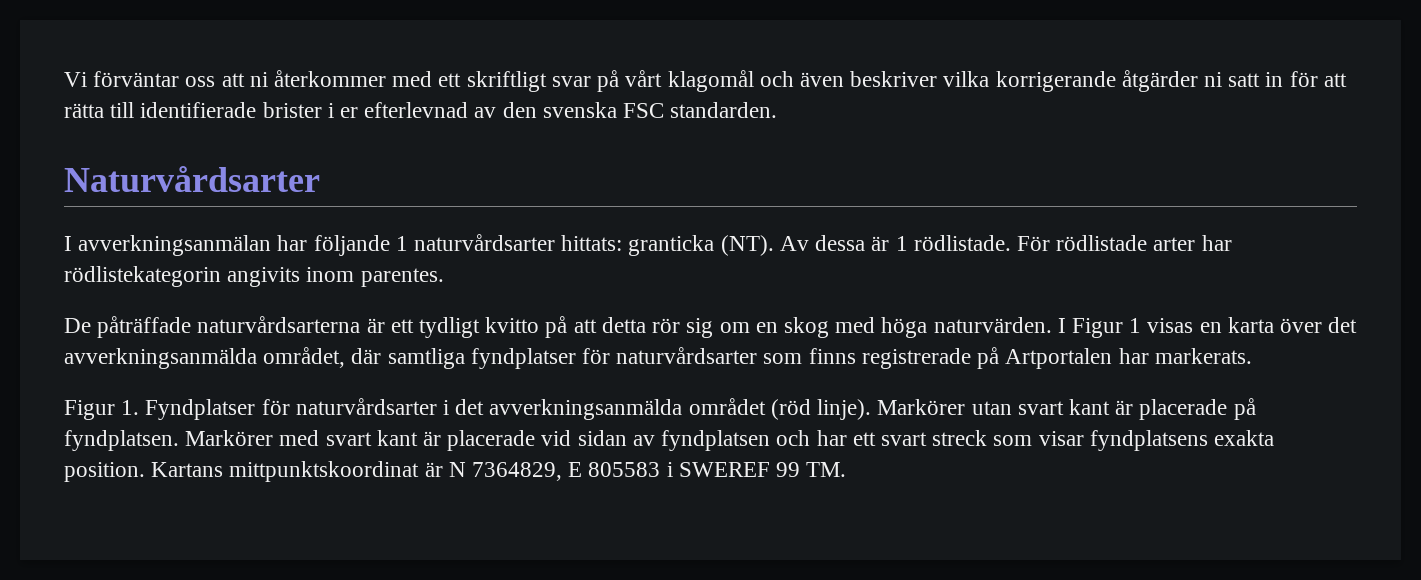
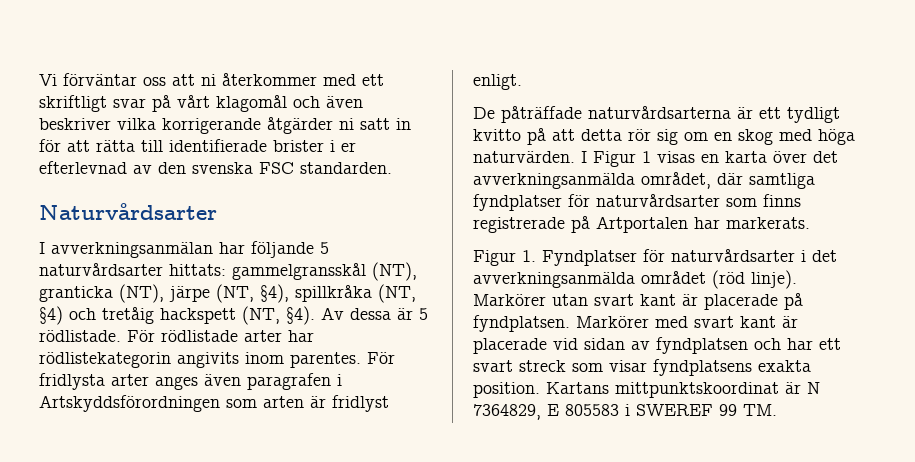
[395,236,408,251] 1 -> [320,242,329,254] 5
[628,235,774,256] granticka (NT). -> [232,262,417,281] [39,284,416,303] [39,306,315,325] gammelgransskål (NT), granticka (NT), järpe (NT, §4), spillkråka (NT, §4) och tretåig hackspett (NT, §4).
[895,236,908,251] 1 -> [419,308,428,320] 5
(444, 277) none -> [367,352,395,364] [39,373,342,390] [39,395,389,412] [473,74,522,90] För fridlysta arter anges även paragrafen i Artskyddsförordningen som arten är fridlyst enligt.

